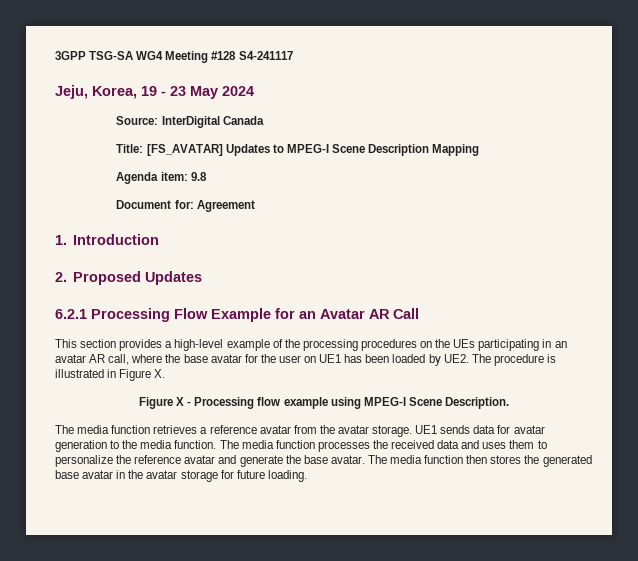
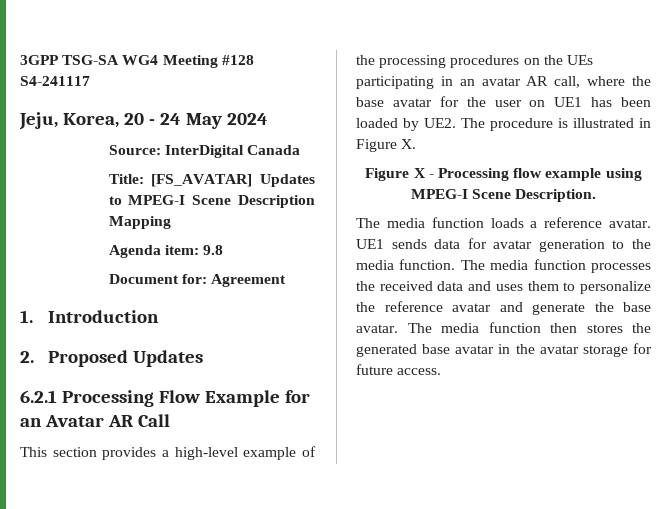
[141,86,186,96] 19 - 23 -> [123,113,181,125] 20 - 24
[153,425,198,434] retrieves -> [490,218,524,228] loads
[259,425,413,437] avatar from the avatar storage. -> [609,219,651,228] avatar.
[267,470,307,482] loading. -> [397,368,442,375] access.

